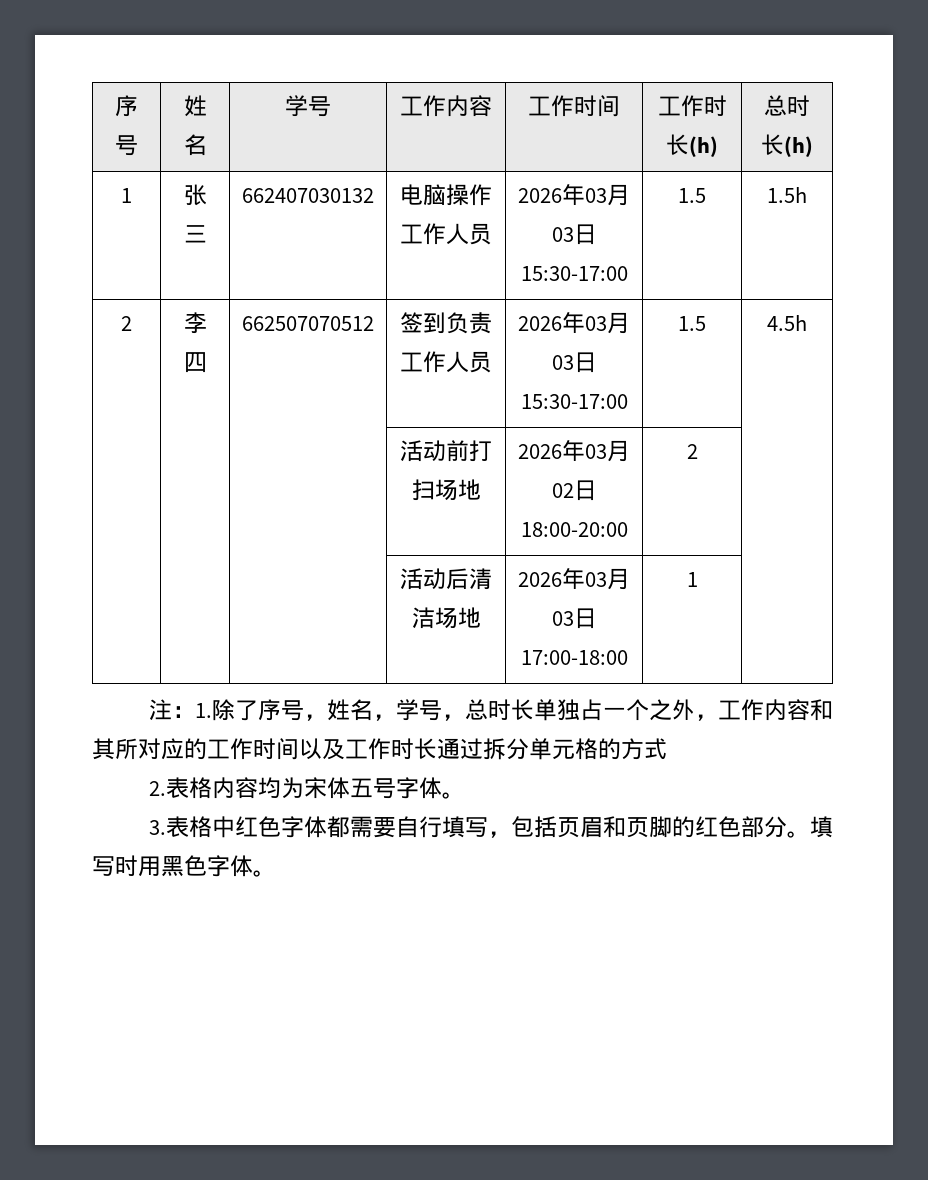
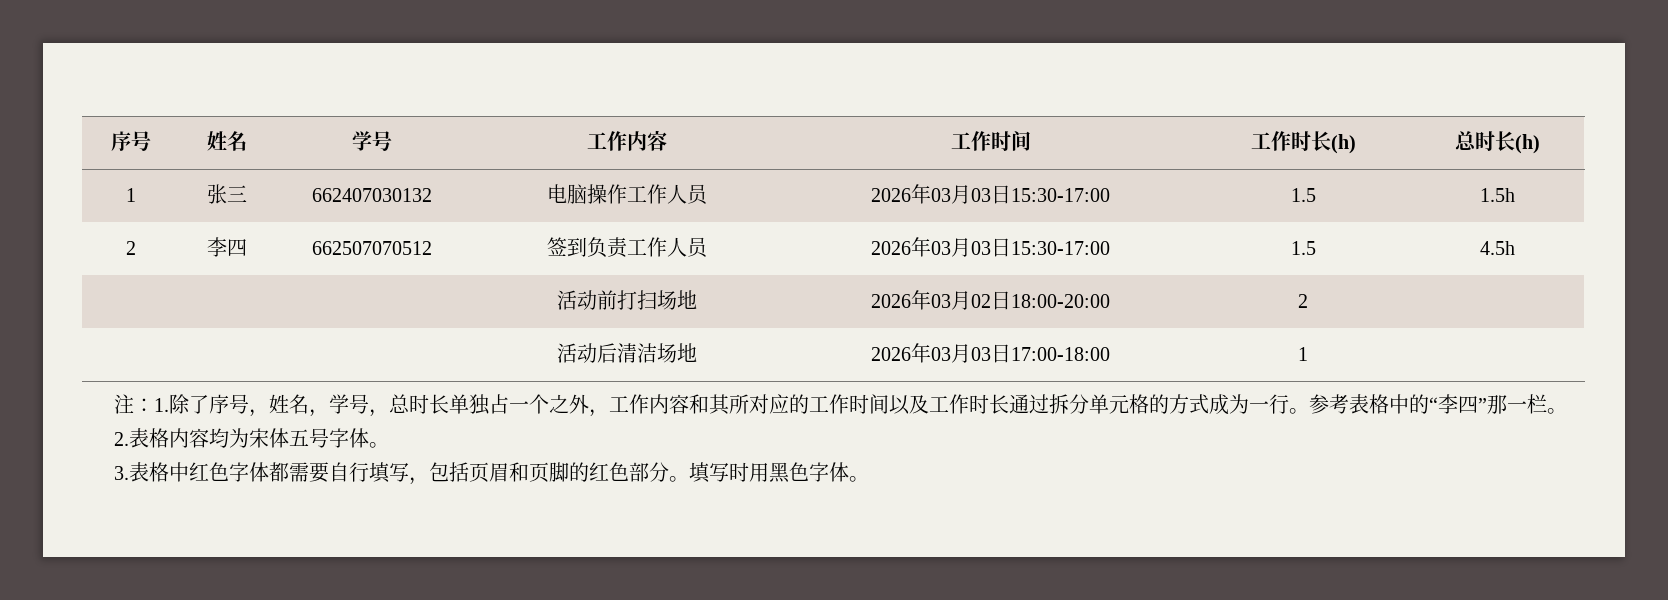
(667, 749) none -> [1208,394,1567,415] 成为一行。参考表格中的“李四”那一栏。

